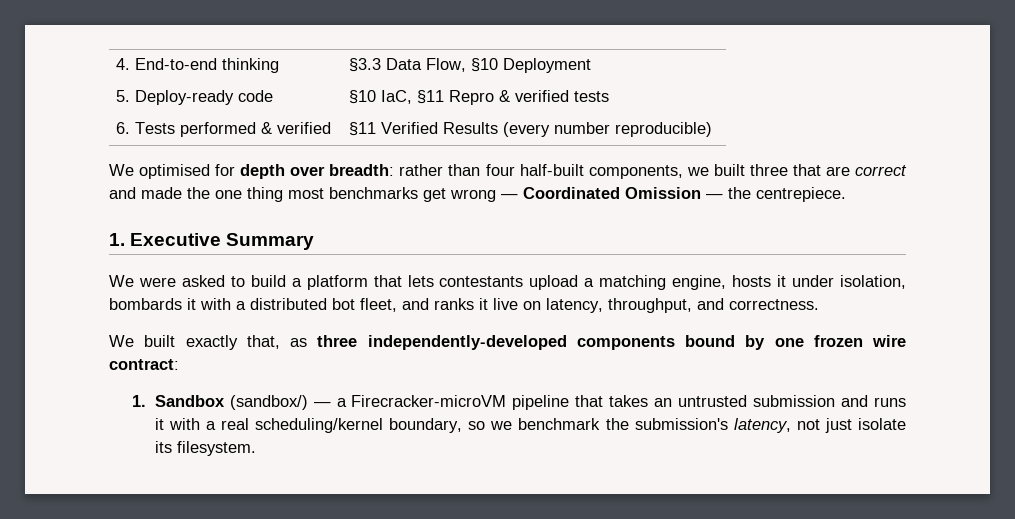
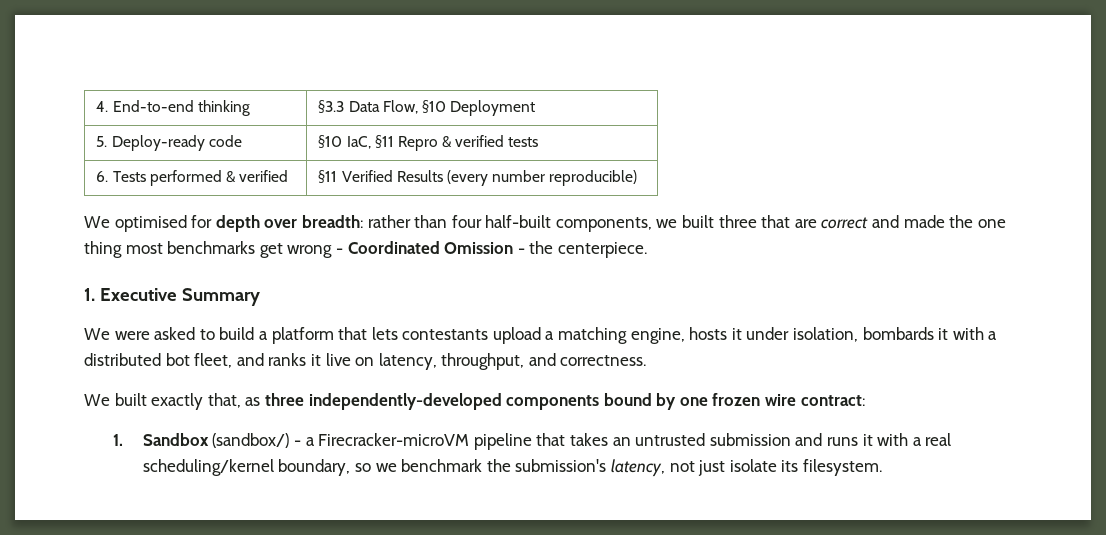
[501,194,518,199] — -> [335,248,343,254] -
[706,187,846,202] — the centrepiece. -> [517,241,647,258] - the centerpiece.
[313,402,331,407] — -> [294,440,302,446] -

